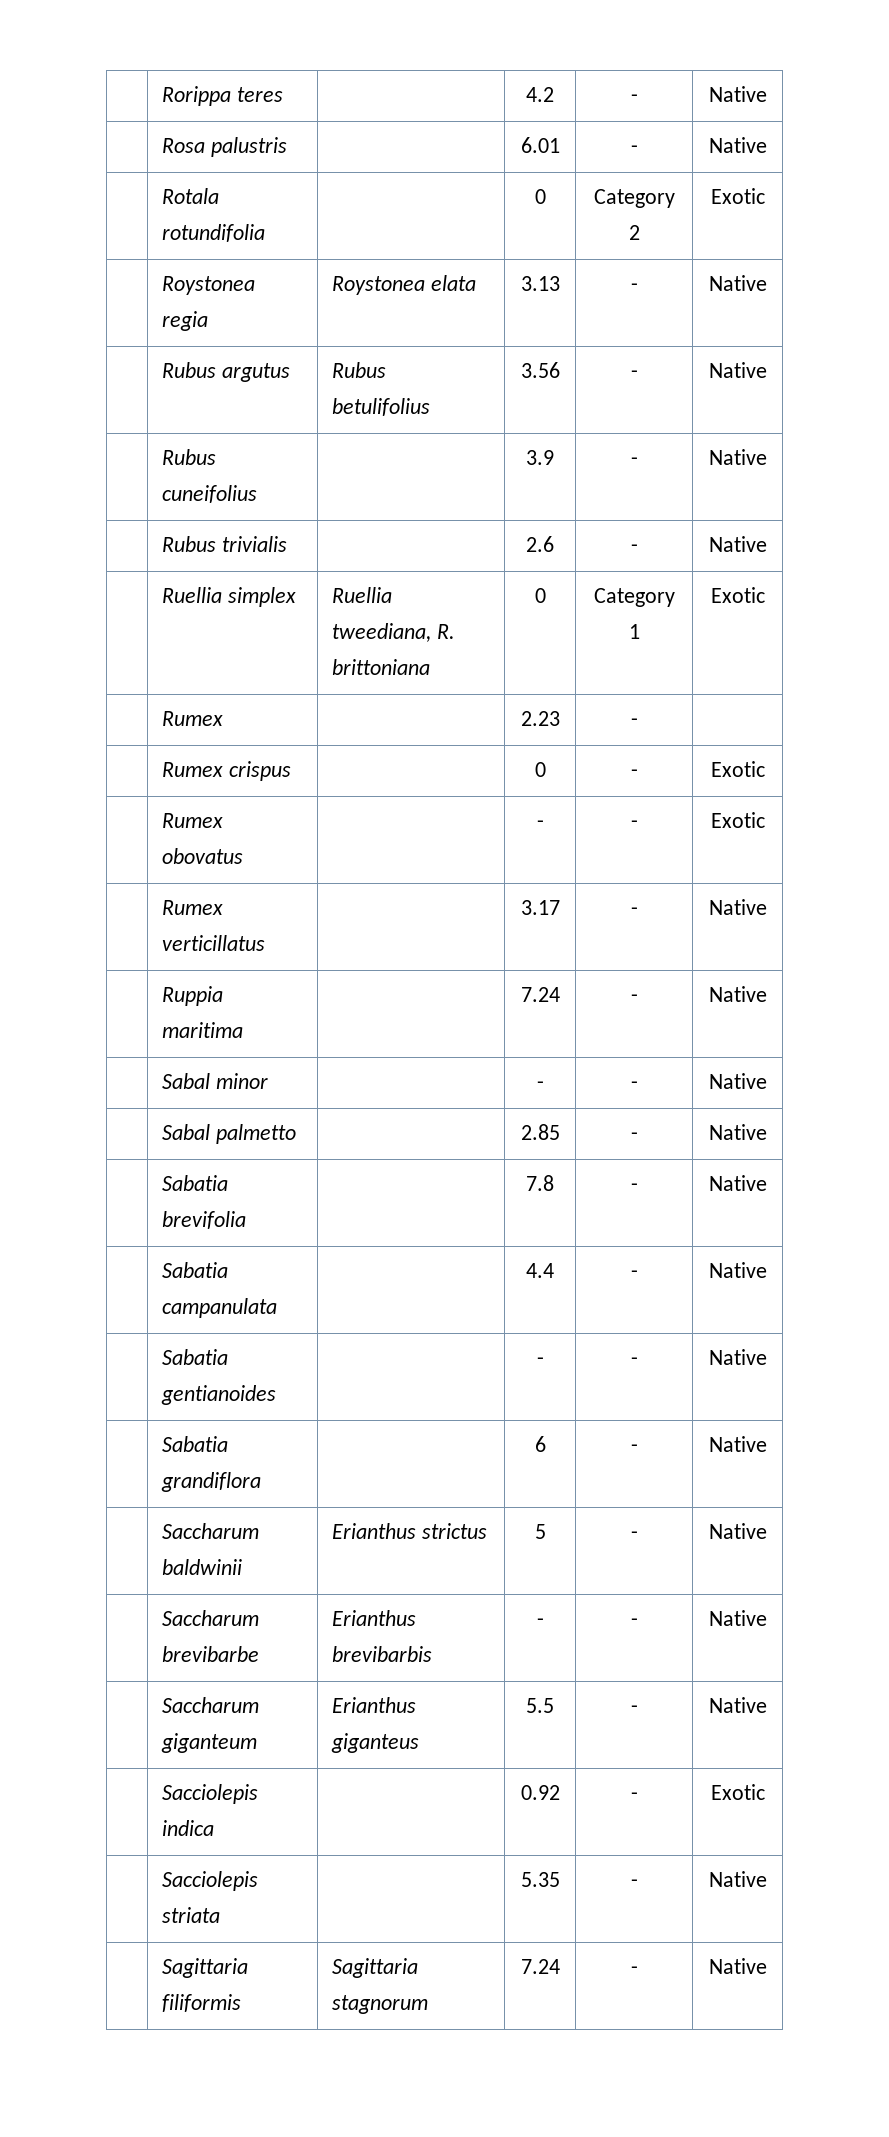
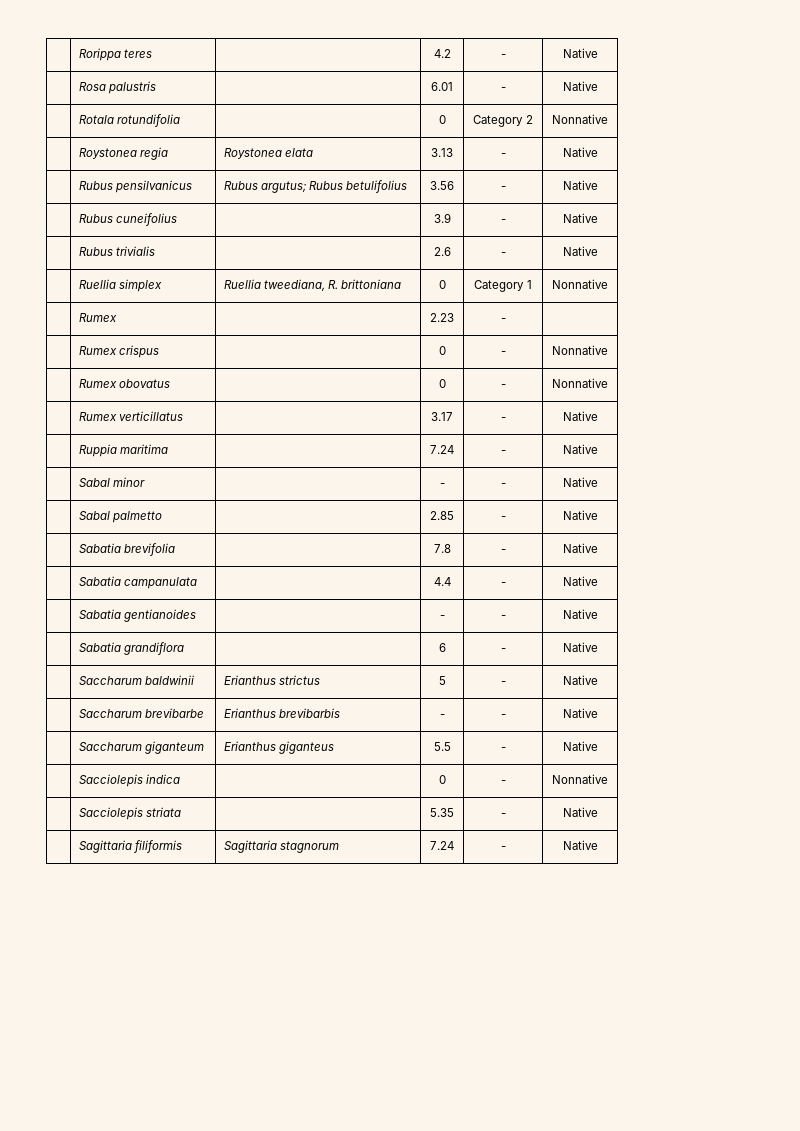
[710,188,765,204] Exotic -> [552,114,608,124] Nonnative
[221,363,290,382] [332,362,387,378] argutus | Rubus -> [115,180,193,193] [224,181,344,193] pensilvanicus | Rubus argutus; Rubus
[710,587,765,603] Exotic -> [552,279,608,289] Nonnative
[710,761,765,777] Exotic -> [552,345,608,355] Nonnative
[536,820,544,828] [630,820,638,828] [710,812,765,828] - | - | Exotic -> [438,379,446,388] [500,384,506,388] [552,378,608,388] 0 | - | Nonnative
[520,1785,560,1800] [630,1792,638,1800] [710,1784,765,1800] 0.92 | - | Exotic -> [438,775,446,784] [500,780,506,784] [552,774,608,784] 0 | - | Nonnative

